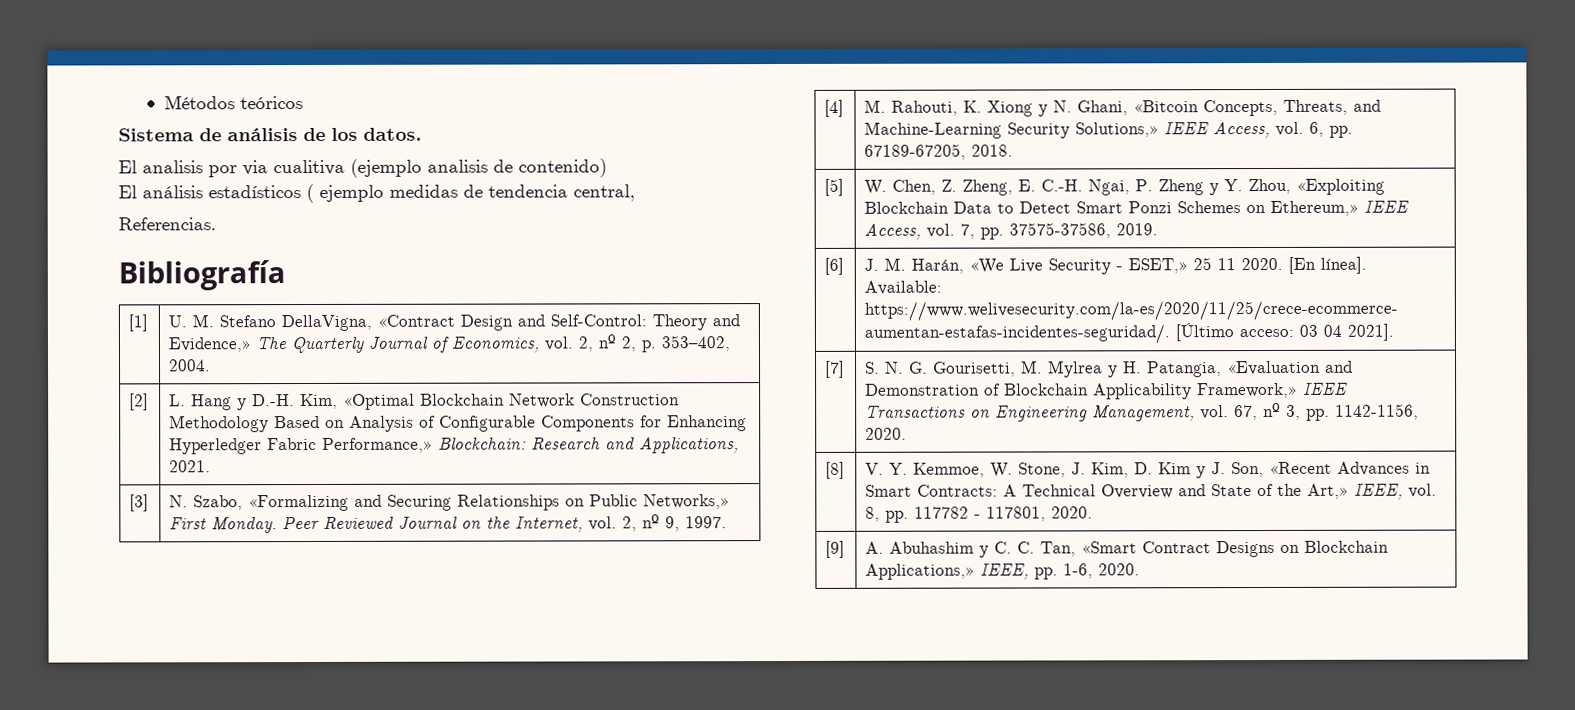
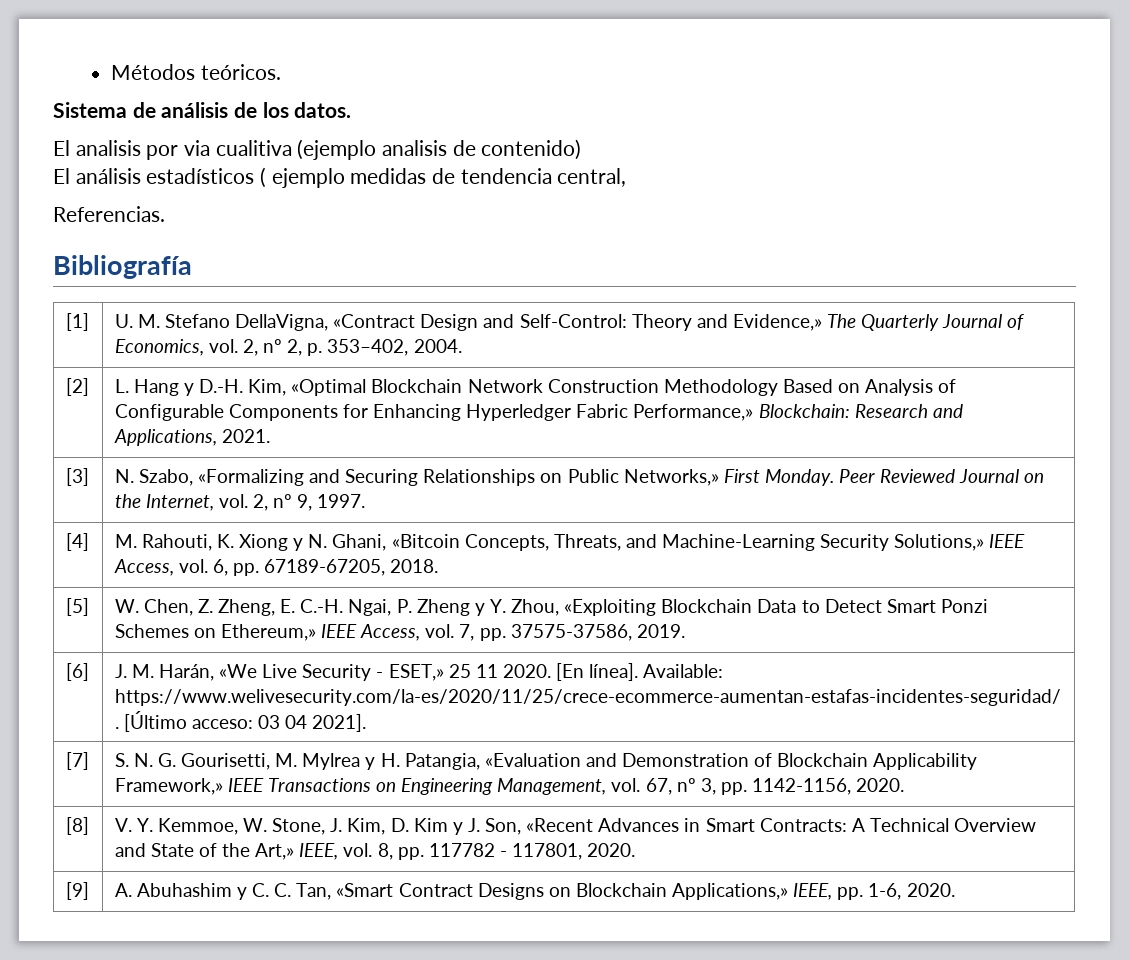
[240,96,304,110] teóricos -> [200,64,281,80] teóricos.

